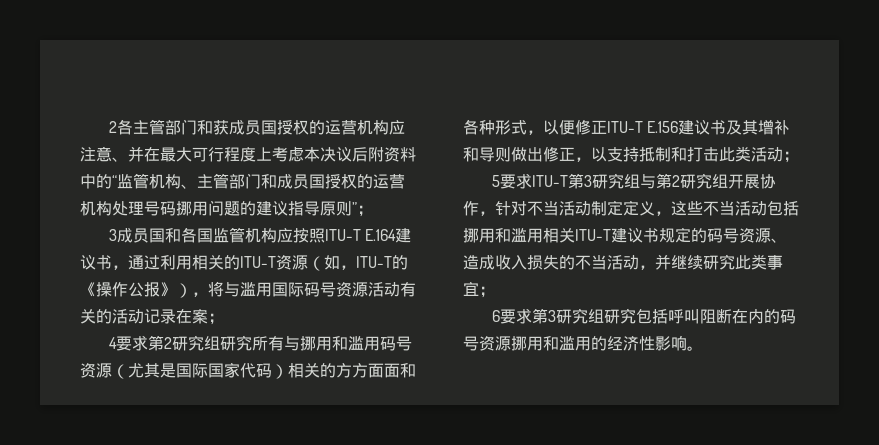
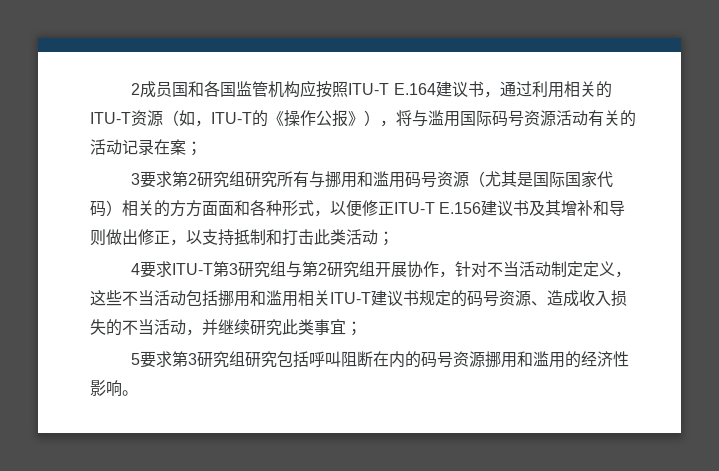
[108,119,405,135] [80,146,416,162] [80,173,405,189] [80,200,373,217] [108,229,117,241] 2各主管部门和获成员国授权的运营机构应注意、并在最大可行程度上考虑本决议后附资料中的“监管机构、主管部门和成员国授权的运营机构处理号码挪用问题的建议指导原则”； // 3 -> [131,83,141,95] 2
[108,337,117,349] 4 -> [131,173,141,185] 3
[491,175,500,187] 5 -> [131,263,141,275] 4
[491,310,500,322] 6 -> [131,353,141,365] 5

